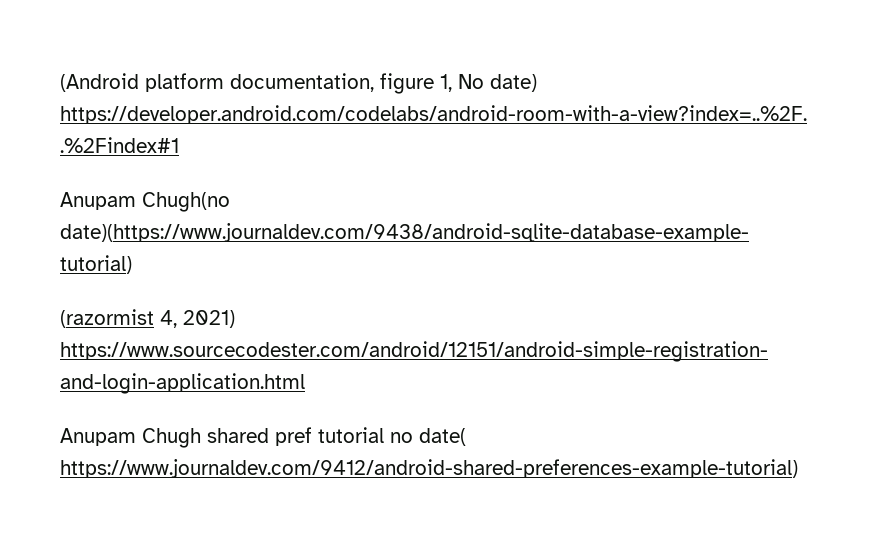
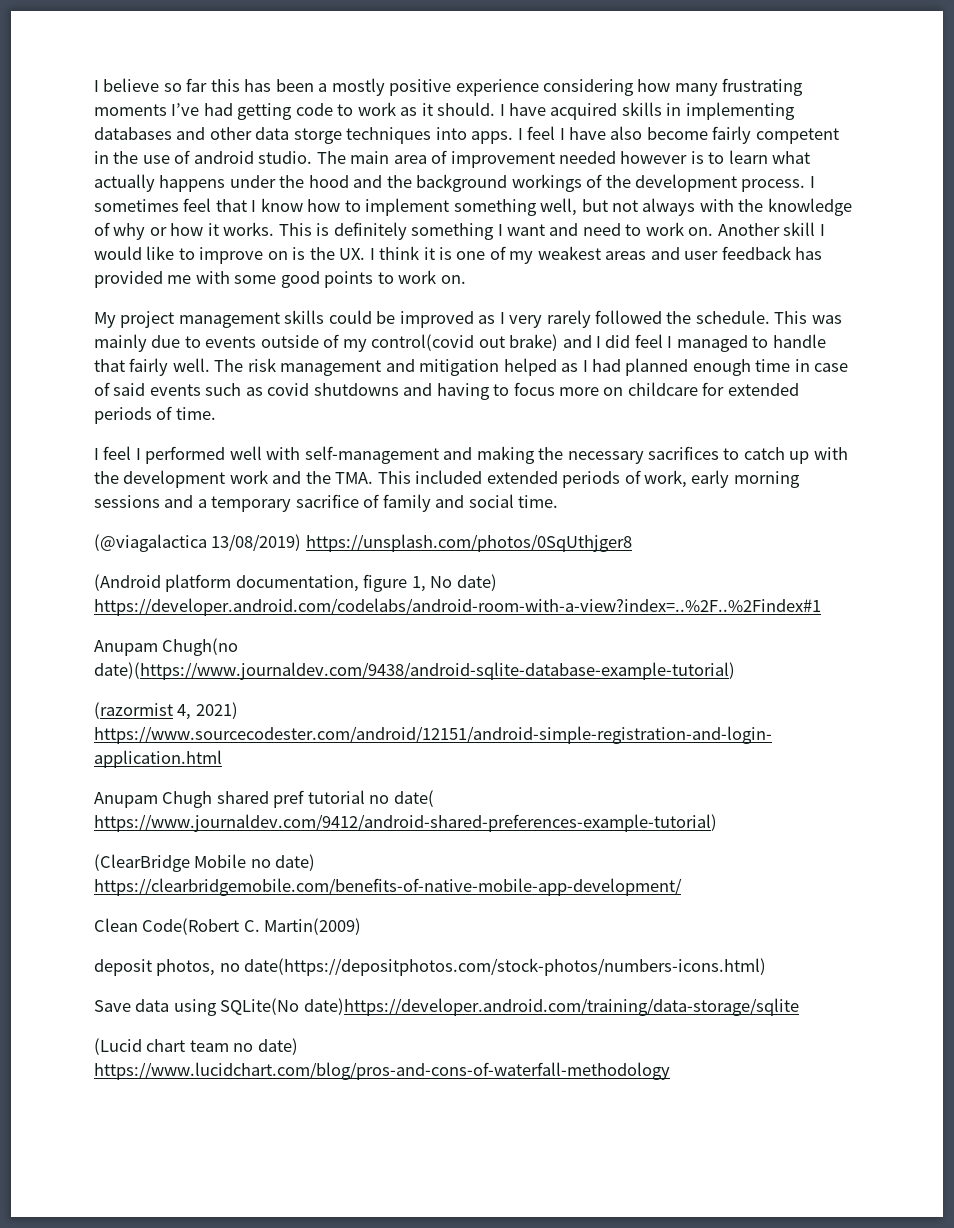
(60, 82) none -> [94,78,804,96] [94,102,795,120] [94,126,839,144] [94,150,811,168] [94,174,815,192] [94,198,852,216] [94,222,825,240] [94,246,823,264] [94,270,466,288] [94,310,842,328] [94,334,826,352] [94,358,849,376] [94,382,799,400] [94,406,216,424] [94,446,848,464] [94,470,800,488] [94,494,559,512] [94,534,632,552] I believe so far this has been a mostly positive experience considering how many frustrating moments I’ve had getting code to work as it should. I have acquired skills in implementing databases and other data storge techniques into apps. I feel I have also become fairly competent in the use of android studio. The main area of improvement needed however is to learn what actually happens under the hood and the background workings of the development process. I sometimes feel that I know how to implement something well, but not always with the knowledge of why or how it works. This is definitely something I want and need to work on. Another skill I would like to improve on is the UX. I think it is one of my weakest areas and user feedback has provided me with some good points to work on. // My project management skills could be improved as I very rarely followed the schedule. This was mainly due to events outside of my control(covid out brake) and I did feel I managed to handle that fairly well. The risk management and mitigation helped as I had planned enough time in case of said events such as covid shutdowns and having to focus more on childcare for extended periods of time. // I feel I performed well with self-management and making the necessary sacrifices to catch up with the development work and the TMA. This included extended periods of work, early morning sessions and a temporary sacrifice of family and social time. // (@viagalactica 13/08/2019) https://unsplash.com/photos/0SqUthjger8 //
(798, 468) none -> [94,854,316,872] [94,878,682,896] [94,918,362,935] [94,958,767,976] [94,998,799,1016] [94,1038,298,1055] [94,1062,670,1080] // (ClearBridge Mobile no date) https://clearbridgemobile.com/benefits-of-native-mobile-app-development/ // Clean Code(Robert C. Martin(2009) // deposit photos, no date(https://depositphotos.com/stock-photos/numbers-icons.html) // Save data using SQLite(No date)https://developer.android.com/training/data-storage/sqlite // (Lucid chart team no date) https://www.lucidchart.com/blog/pros-and-cons-of-waterfall-methodology

